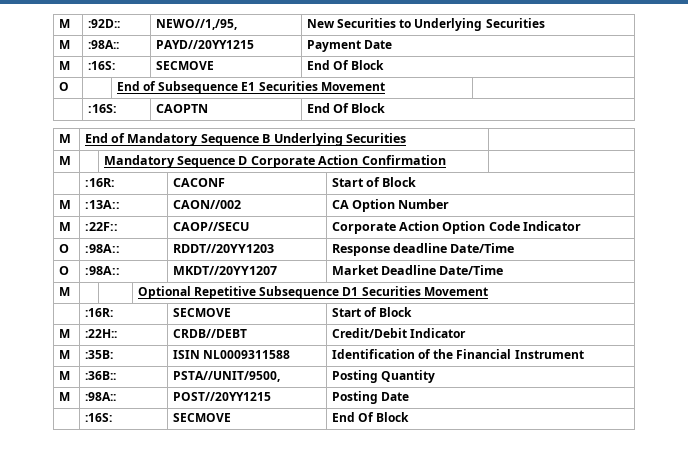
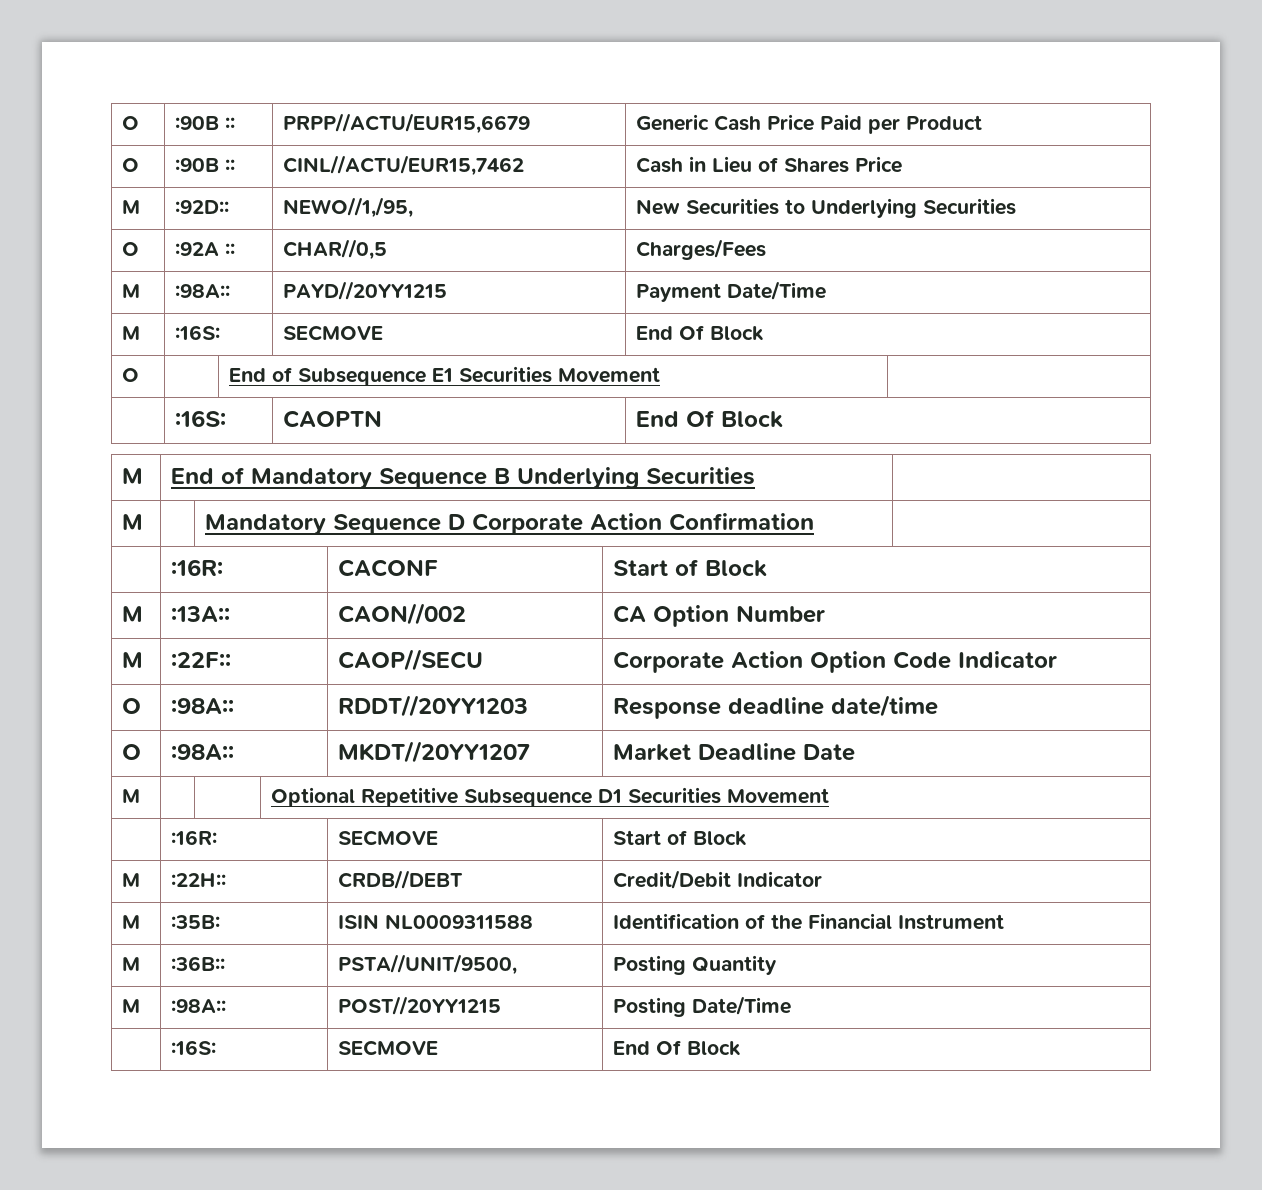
(58, 23) none -> [122,116,140,130] [175,116,236,130] [283,113,531,134] [636,114,983,134] [122,158,140,172] [175,158,236,172] [283,155,525,176] [636,156,903,173] O | :90B :: | PRPP//ACTU/EUR15,6679 | Generic Cash Price Paid per Product // O | :90B :: | CINL//ACTU/EUR15,7462 | Cash in Lieu of Shares Price //
(545, 23) none -> [122,242,140,256] [175,242,236,256] [283,239,388,260] [636,239,767,260] // O | :92A :: | CHAR//0,5 | Charges/Fees
[363,40,392,49] Date -> [727,281,827,300] Date/Time
[450,243,515,253] Date/Time -> [831,695,939,717] date/time
[439,265,504,275] Date/Time -> [803,744,856,761] Date
[380,392,409,401] Date -> [692,996,792,1015] Date/Time

